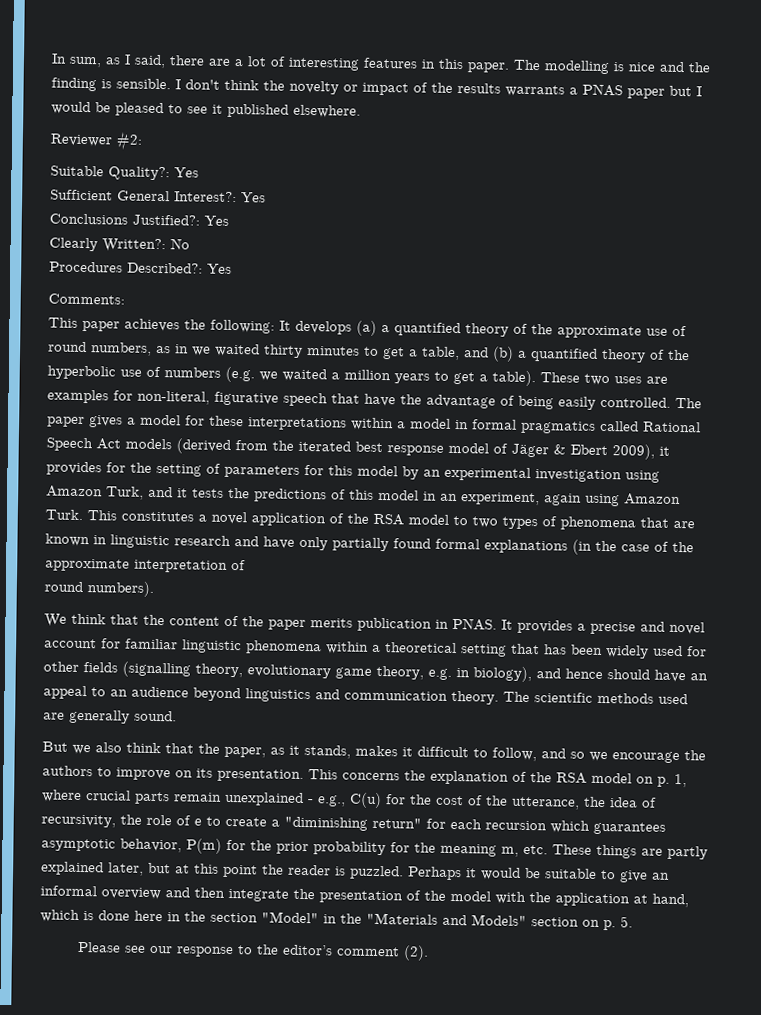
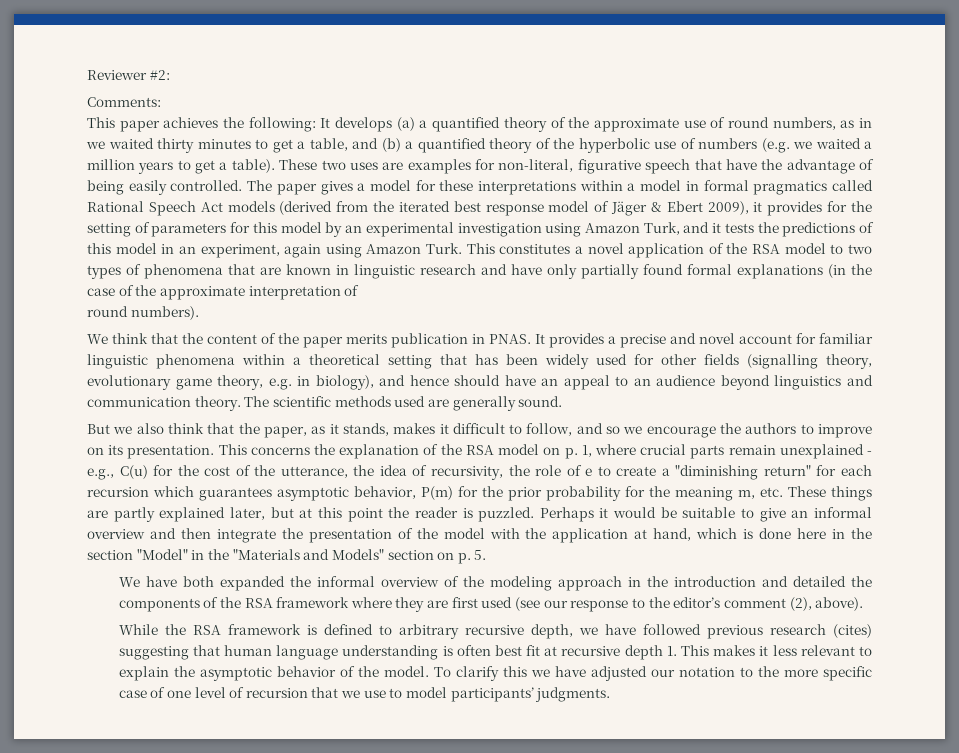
[51,53,711,75] [51,77,702,99] [51,101,361,118] [50,131,143,151] [50,165,199,181] [50,189,266,203] [49,213,229,226] [49,237,190,253] [49,261,232,274] In sum, as I said, there are a lot of interesting features in this paper. The modelling is nice and the finding is sensible. I don't think the novelty or impact of the results warrants a PNAS paper but I would be pleased to see it published elsewhere. // Reviewer #2: // Suitable Quality?: Yes // Sufficient General Interest?: Yes // Conclusions Justified?: Yes // Clearly Written?: No // Procedures Described?: Yes -> [87,70,170,80] Reviewer #2:
[77,941,147,953] Please see -> [118,576,872,591] [118,597,541,612] We have both expanded the informal overview of the modeling approach in the introduction and detailed the components of the RSA framework where they are first used (see
[403,945,430,961] (2). -> [789,597,864,611] [118,624,872,639] [118,645,872,660] [118,666,872,681] [118,687,611,702] (2), above). // While the RSA framework is defined to arbitrary recursive depth, we have followed previous research (cites) suggesting that human language understanding is often best fit at recursive depth 1. This makes it less relevant to explain the asymptotic behavior of the model. To clarify this we have adjusted our notation to the more specific case of one level of recursion that we use to model participants’ judgments.

